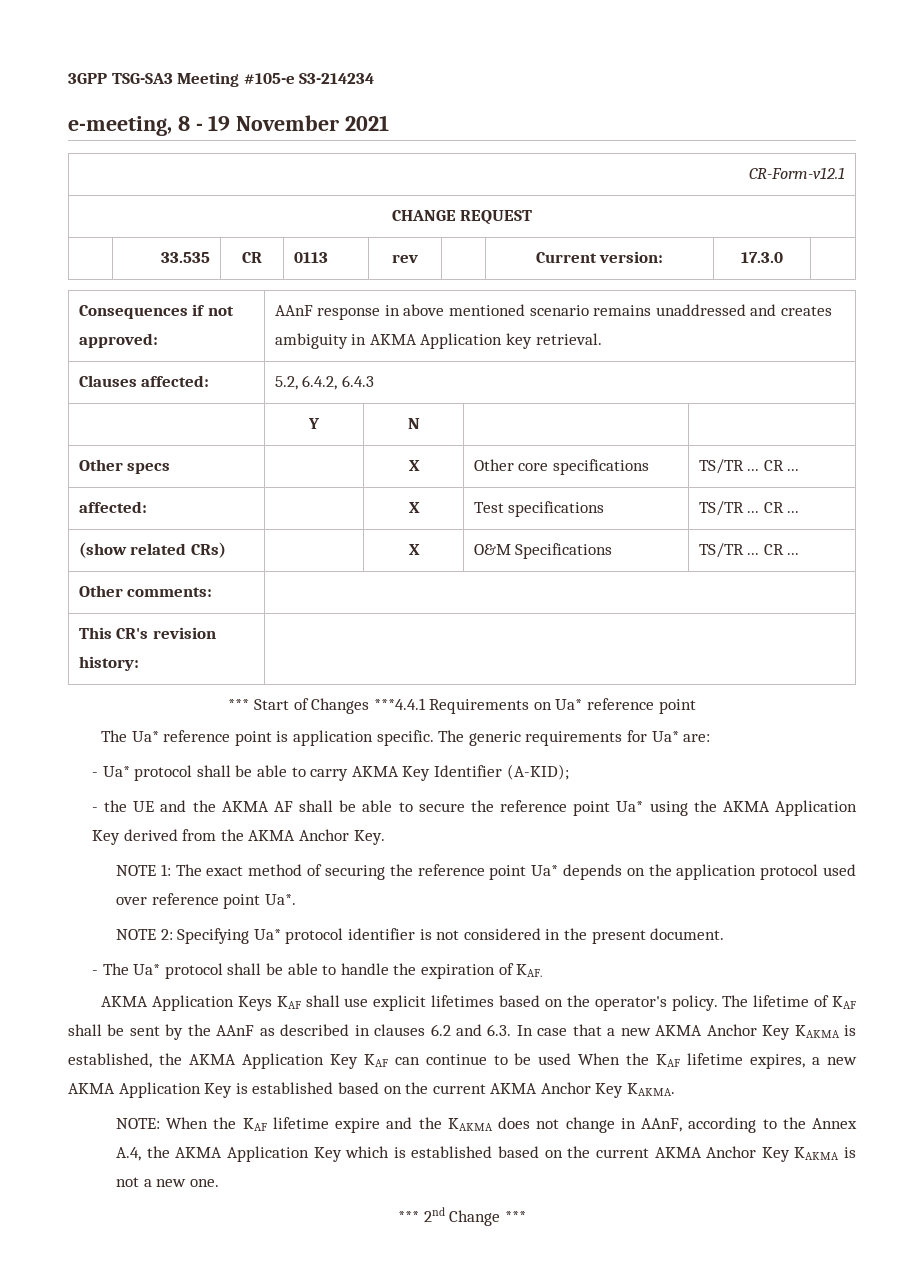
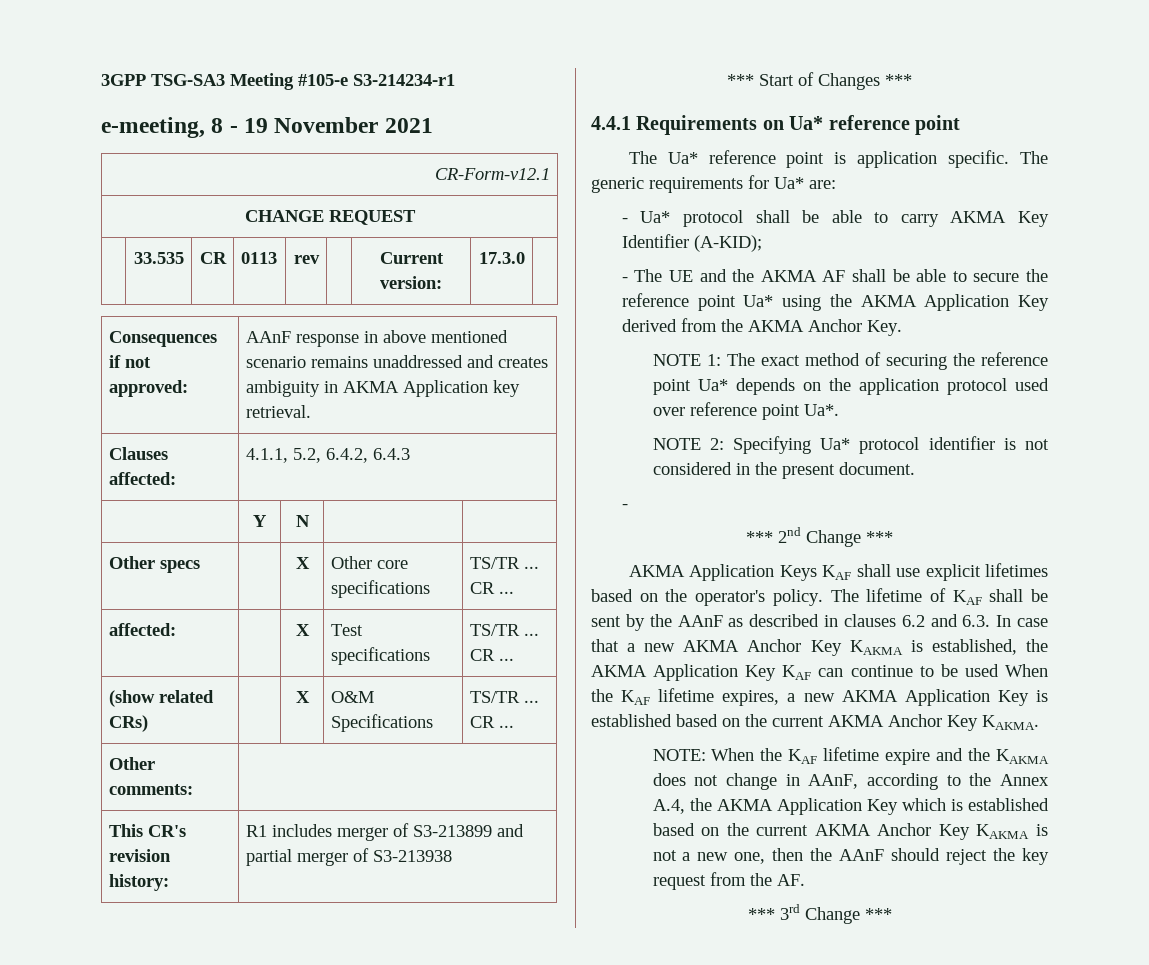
[299,73,375,84] S3-214234 -> [353,74,455,86] S3-214234-r1
(210, 381) none -> [245,448,288,463] 4.1.1,
(139, 663) none -> [245,823,524,841] [245,848,452,866] R1 includes merger of S3-213899 and partial merger of S3-213938
[373,698,426,710] ***4.4.1 -> [885,74,912,86] [591,116,631,130] *** // 4.4.1
[104,800,128,812] the -> [634,269,663,282] The
[102,963,543,979] The Ua* protocol shall be able to handle the expiration of KAF. -> [746,527,893,547] // *** 2nd Change ***
[189,1179,219,1187] [398,1207,445,1222] one. // *** 2nd -> [734,848,1049,865] [652,872,805,890] [747,904,800,920] one, then the AAnF should reject the key request from the AF. // *** 3rd

